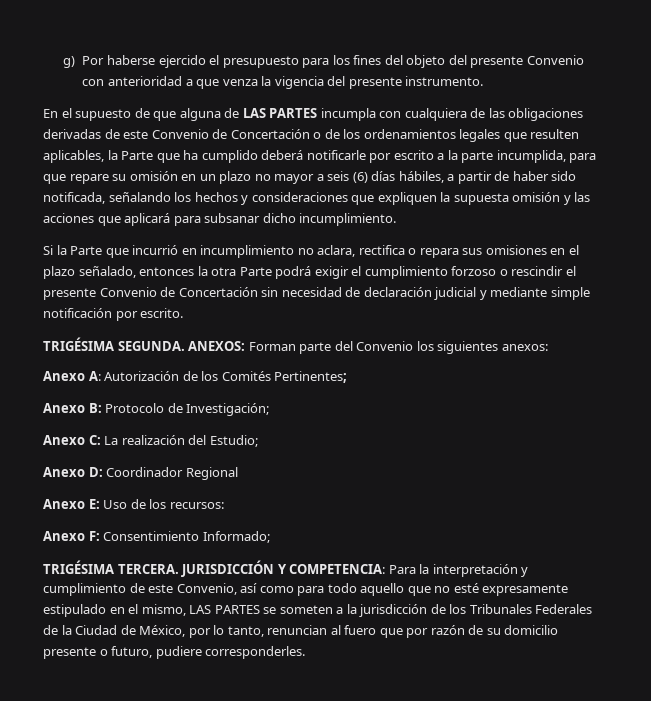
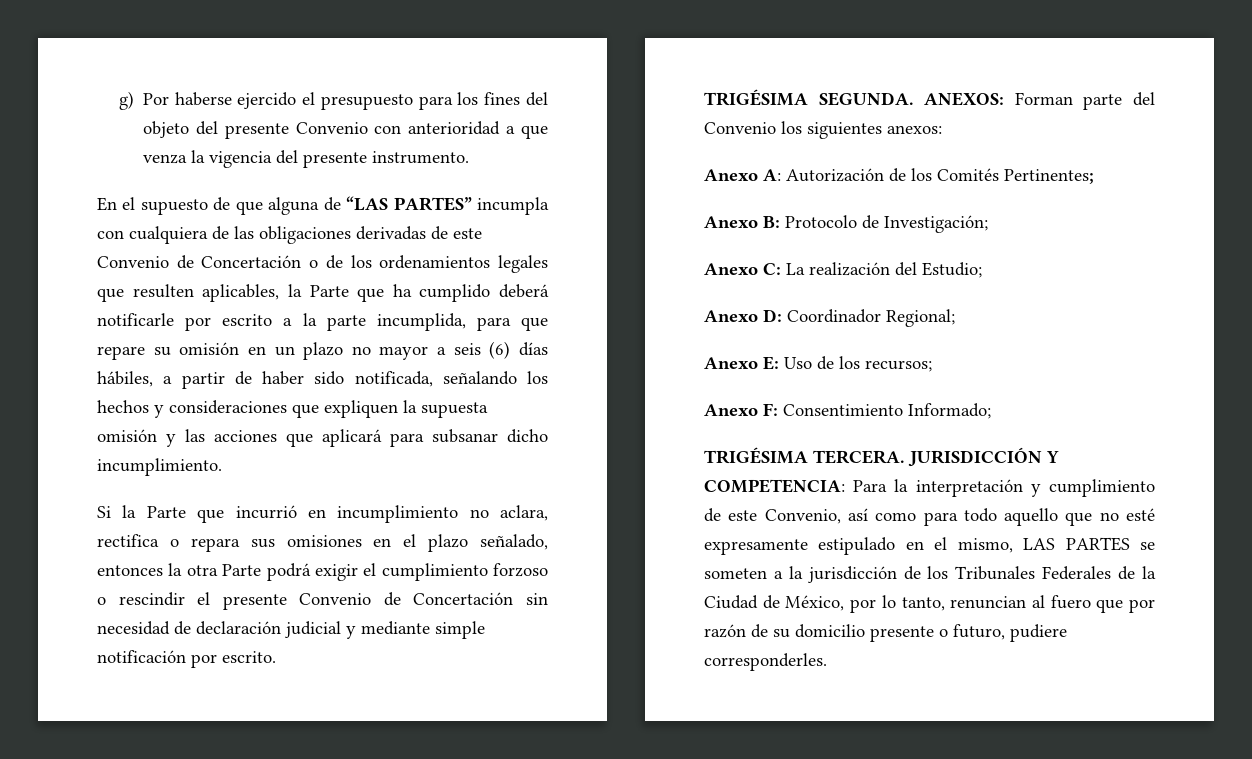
[242,108,318,118] LAS PARTES -> [346,196,472,211] “LAS PARTES”
[185,467,238,480] Regional -> [886,309,955,327] Regional;
[169,502,224,509] recursos: -> [865,360,932,372] recursos;

